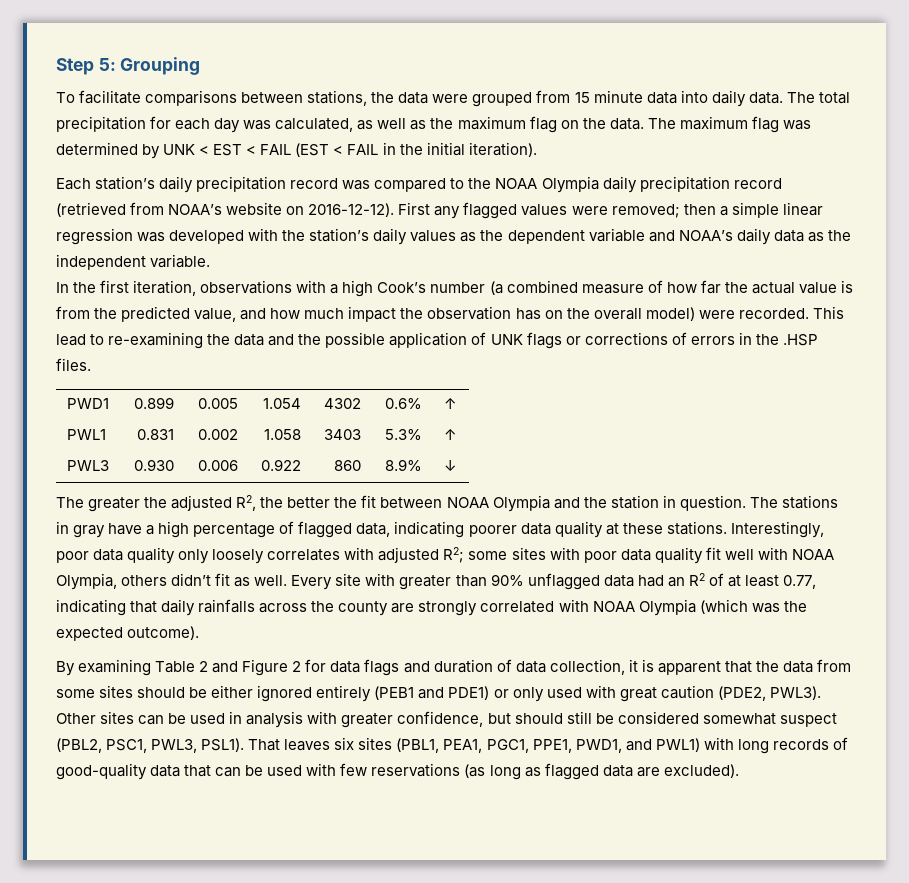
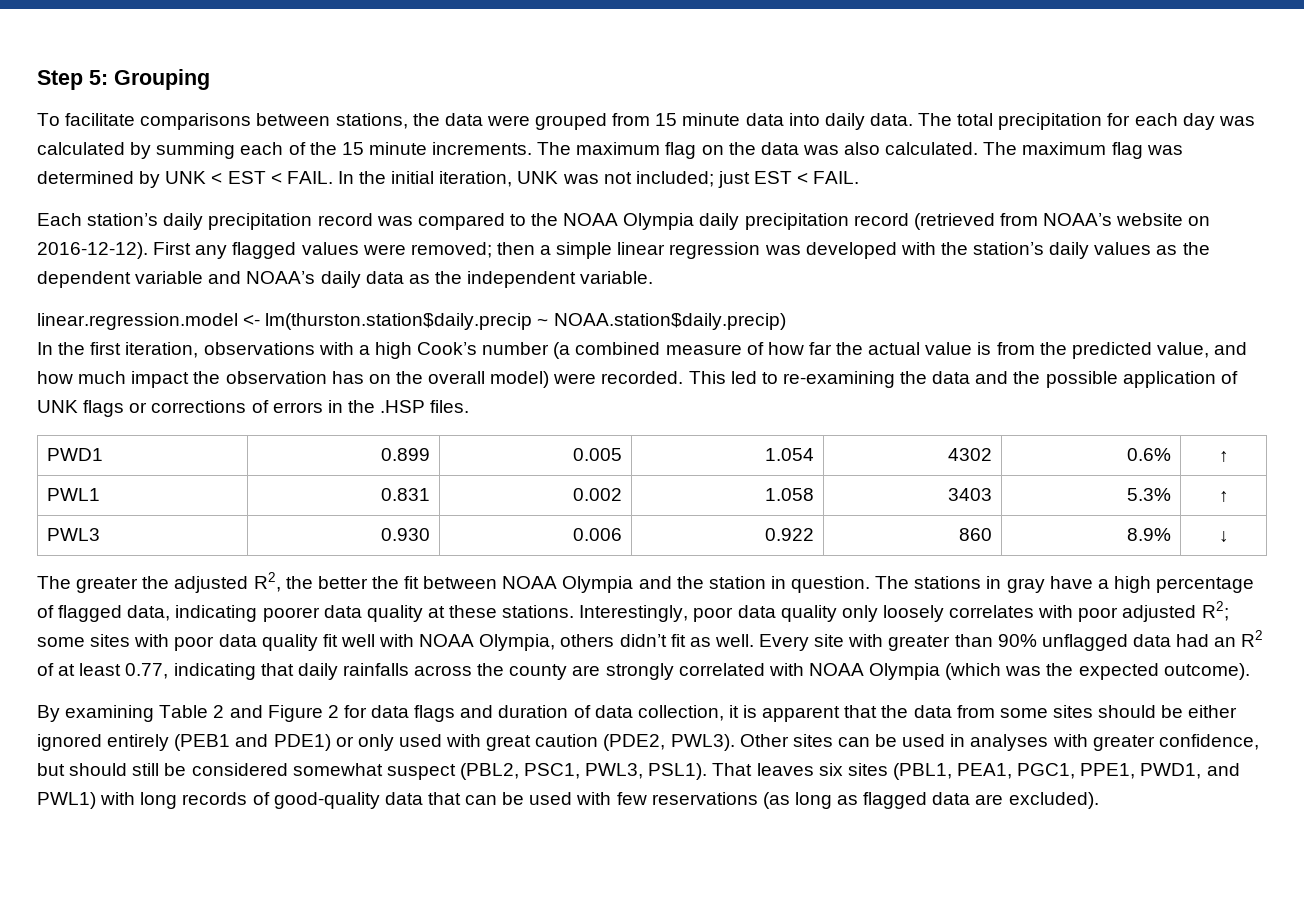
[275,116,644,133] calculated, as well as the maximum flag on the data. -> [37,142,979,159] calculated by summing each of the 15 minute increments. The maximum flag on the data was also calculated.
[260,142,537,157] FAIL (EST < FAIL in the initial iteration). -> [286,171,860,188] FAIL. In the initial iteration, UNK was not included; just EST < FAIL.
(211, 261) none -> [37,313,786,330] // linear.regression.model <- lm(thurston.station$daily.precip ~ NOAA.station$daily.precip)
[56,334,86,346] lead -> [730,371,757,384] led
(375, 553) none -> [1078,607,1119,622] poor
[246,711,304,728] analysis -> [970,734,1049,751] analyses

